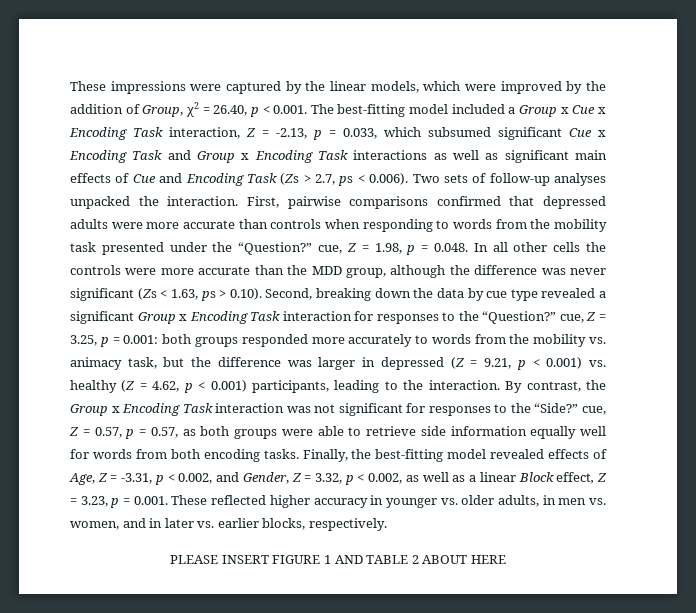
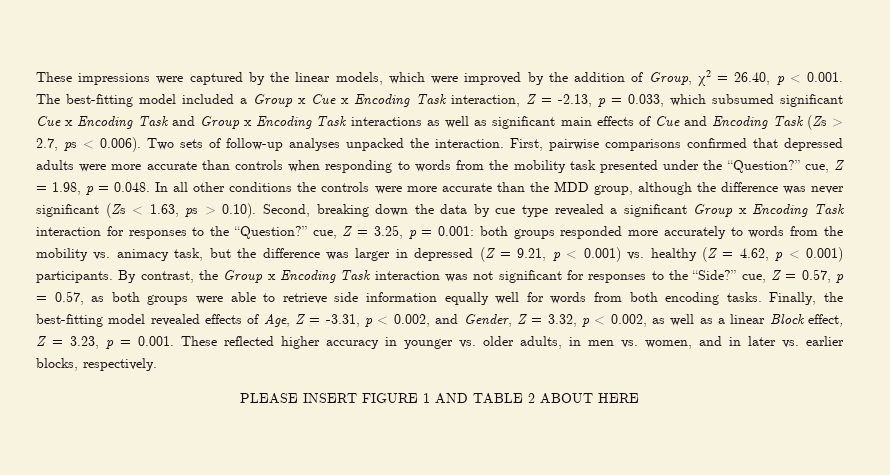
[553,242,581,252] cells -> [229,182,293,192] conditions
[251,380,500,393] participants, leading to the interaction. -> [36,271,113,283] participants.

